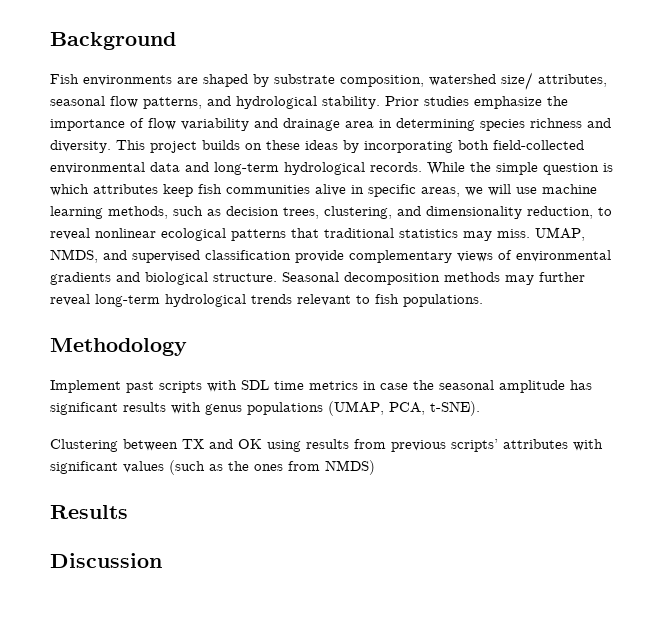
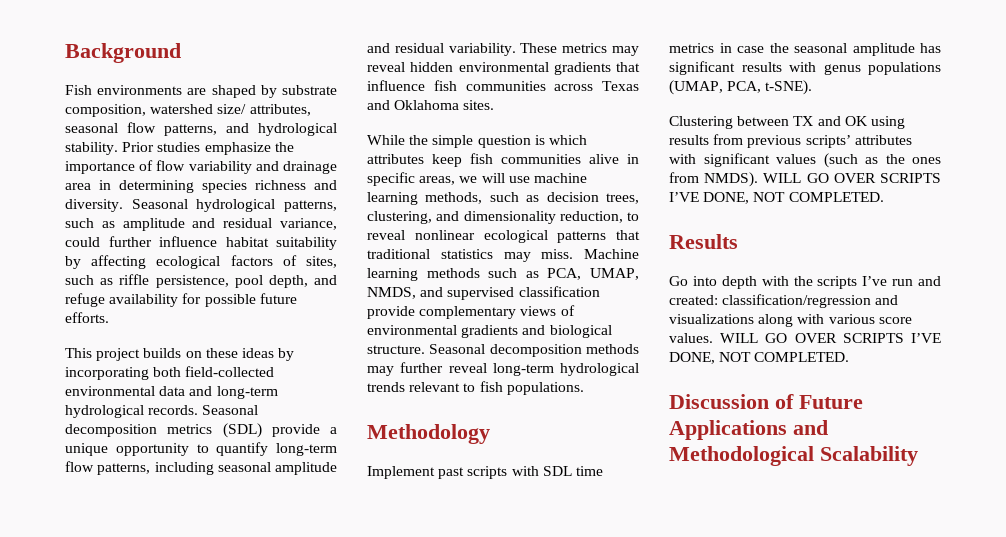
(111, 146) none -> [131,199,337,212] [65,218,337,231] [65,236,337,250] [65,255,337,269] [65,274,337,288] [65,293,297,307] [65,312,109,323] Seasonal hydrological patterns, such as amplitude and residual variance, could further influence habitat suitability by affecting ecological factors of sites, such as riffle persistence, pool depth, and refuge availability for possible future efforts. //
(422, 167) none -> [202,405,259,415] [65,423,337,438] [65,442,337,456] [65,461,337,475] [367,43,639,56] [367,62,640,75] [367,80,639,91] [367,100,495,110] Seasonal decomposition metrics (SDL) provide a unique opportunity to quantify long-term flow patterns, including seasonal amplitude and residual variability. These metrics may reveal hidden environmental gradients that influence fish communities across Texas and Oklahoma sites. //
(530, 233) none -> [584,249,639,259] [367,268,582,281] Machine learning methods such as PCA,
[325,460,375,475] [50,505,128,519] [50,553,162,568] NMDS) // Results // Discussion -> [704,172,941,187] [669,192,884,204] [669,234,738,249] [669,276,941,289] [669,294,899,308] [669,314,912,327] [669,333,941,343] [669,352,850,364] [669,394,863,409] [669,420,828,440] [669,446,918,466] NMDS). WILL GO OVER SCRIPTS I’VE DONE, NOT COMPLETED. // Results // Go into depth with the scripts I’ve run and created: classification/regression and visualizations along with various score values. WILL GO OVER SCRIPTS I’VE DONE, NOT COMPLETED. // Discussion of Future Applications and Methodological Scalability

